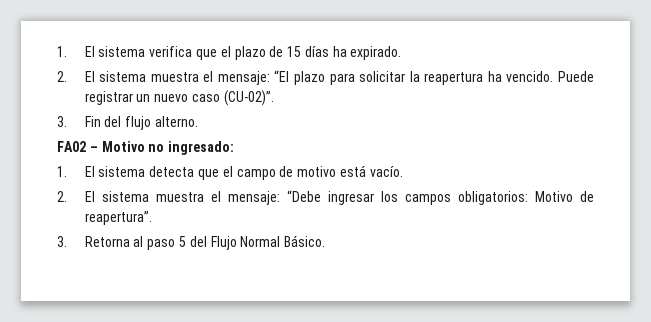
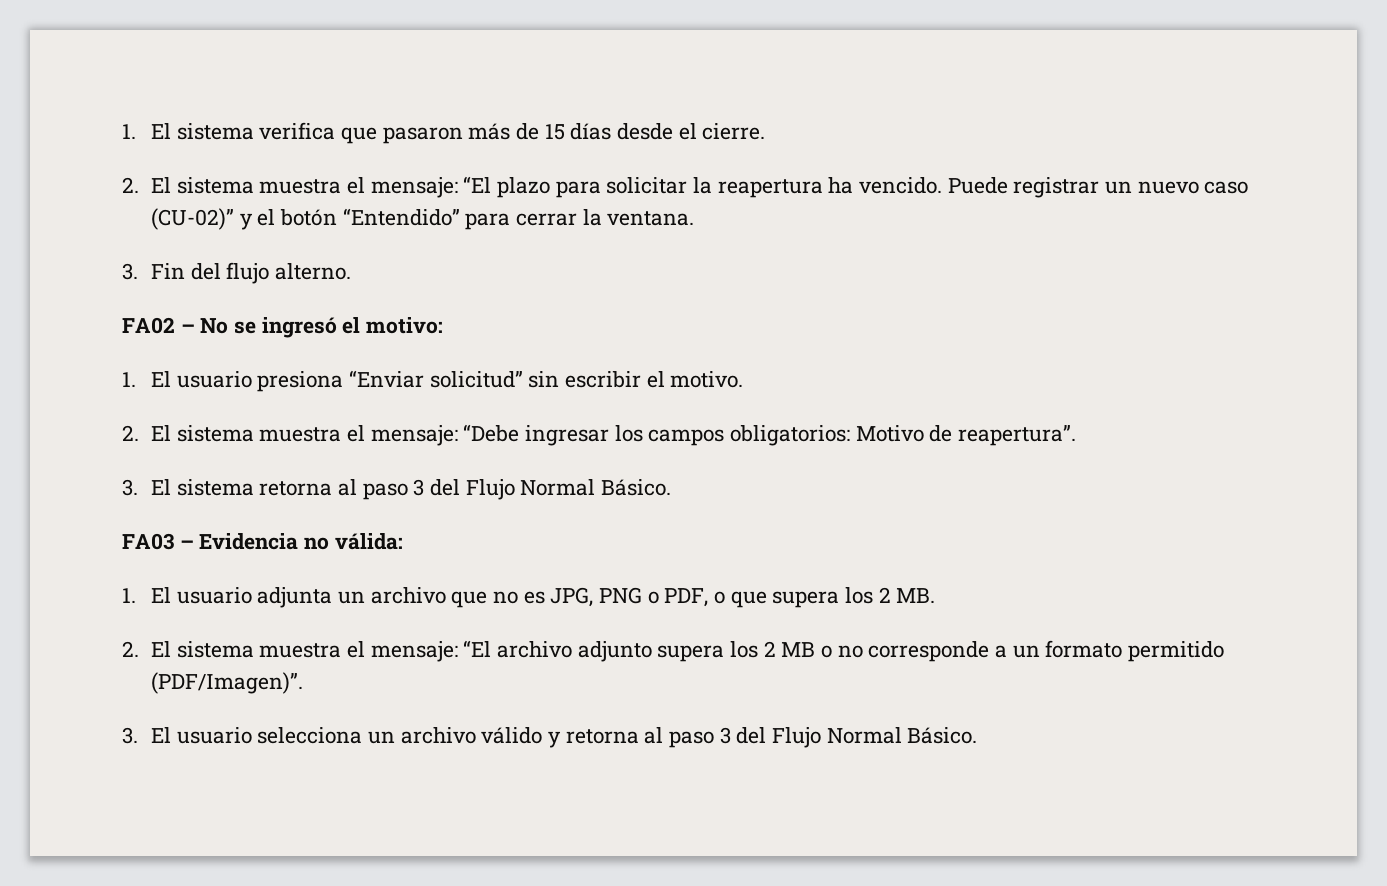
[220,46,266,60] el plazo -> [382,123,511,144] pasaron más
[332,46,402,60] ha expirado. -> [616,123,766,140] desde el cierre.
[223,90,274,106] (CU-02)”. -> [150,208,695,230] (CU-02)” y el botón “Entendido” para cerrar la ventana.
[101,141,235,155] [57,165,403,180] Motivo no ingresado: // 1. El sistema detecta que el campo de motivo está vacío. -> [200,317,444,338] [122,370,744,392] No se ingresó el motivo: // 1. El usuario presiona “Enviar solicitud” sin escribir el motivo.
[84,235,326,250] Retorna al paso 5 del Flujo Normal Básico. -> [150,479,671,500] [122,533,403,550] [122,587,936,608] [122,640,1225,662] [150,672,303,694] [122,727,978,748] El sistema retorna al paso 3 del Flujo Normal Básico. // FA03 – Evidencia no válida: // 1. El usuario adjunta un archivo que no es JPG, PNG o PDF, o que supera los 2 MB. // 2. El sistema muestra el mensaje: “El archivo adjunto supera los 2 MB o no corresponde a un formato permitido (PDF/Imagen)”. // 3. El usuario selecciona un archivo válido y retorna al paso 3 del Flujo Normal Básico.

